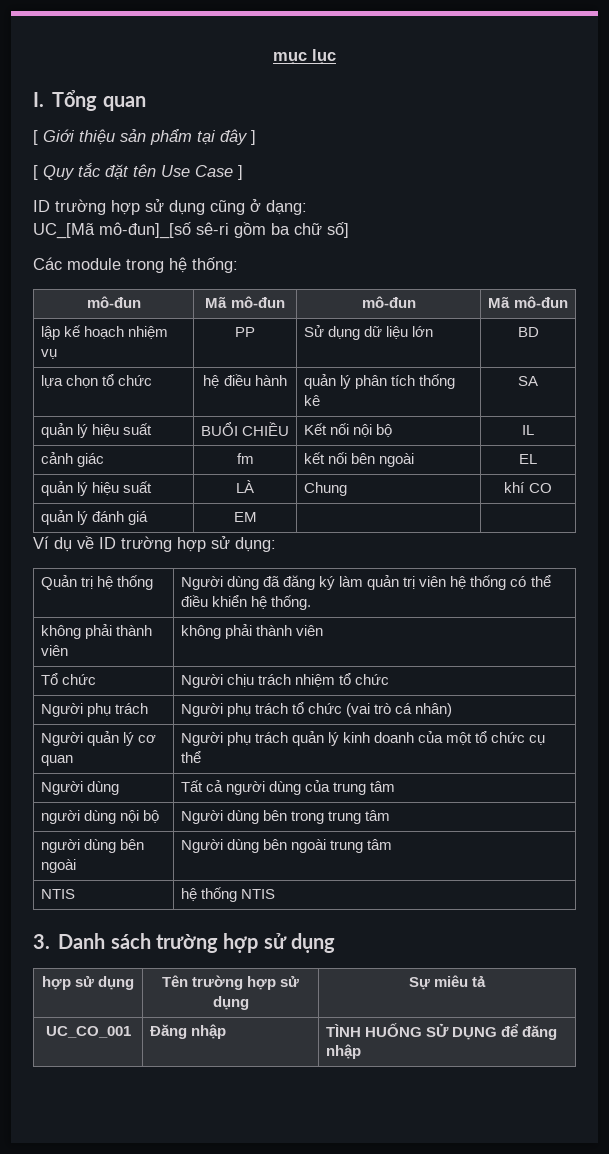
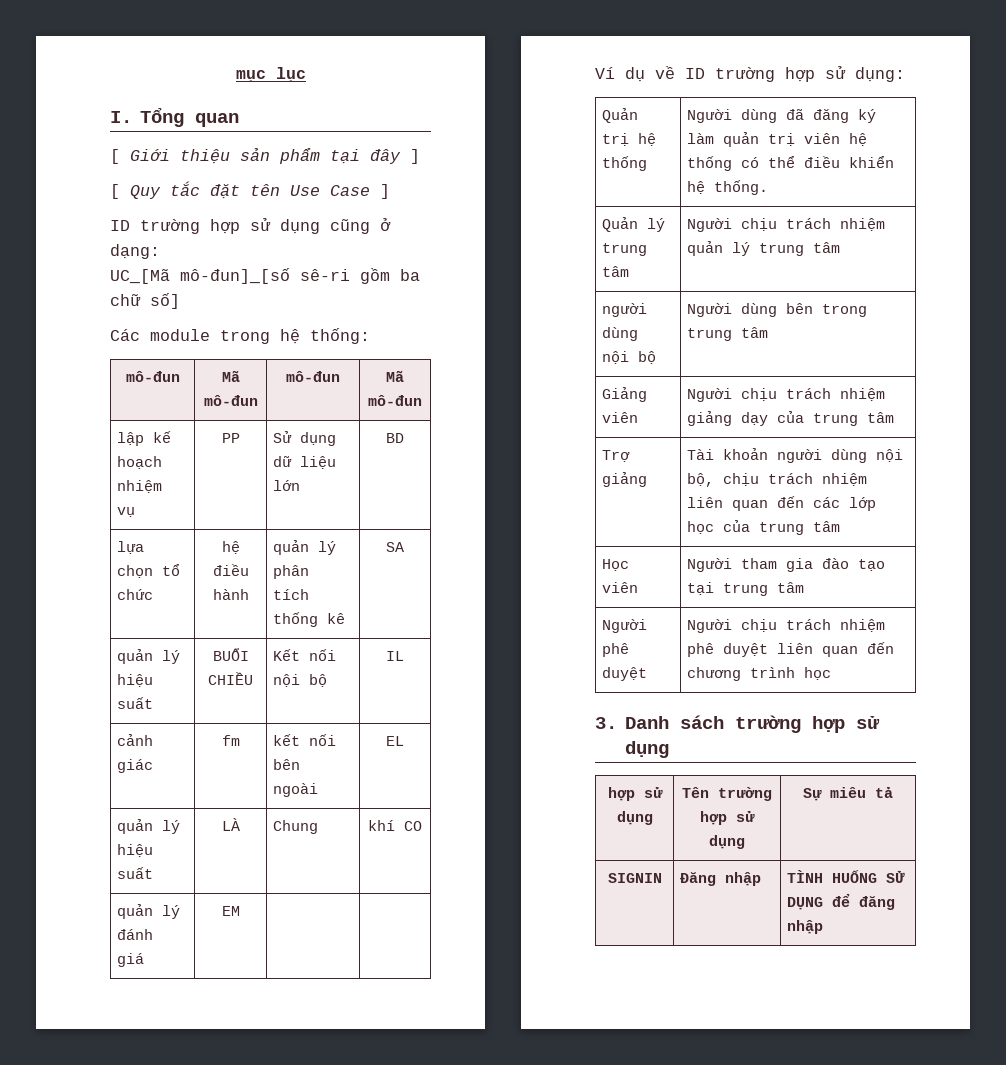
[40,624,153,639] [40,645,68,656] [180,624,324,639] [40,673,96,685] [180,673,390,688] [40,703,149,717] [180,702,453,717] [40,731,157,746] [40,755,73,766] [180,731,546,746] [180,751,201,763] [40,781,119,795] [180,780,331,795] không phải thành viên | không phải thành viên // Tổ chức | Người chịu trách nhiệm tổ chức // Người phụ trách | Người phụ trách tổ chức (vai trò cá nhân) // Người quản lý cơ quan | Người phụ trách quản lý kinh doanh của một tổ chức cụ thể // Người dùng | Tất cả người dùng của -> [602,217,666,232] [602,243,648,256] [602,266,630,277] [687,218,886,232] [687,241,751,256] Quản lý trung tâm | Người chịu trách nhiệm quản lý
[40,839,145,853] [40,859,76,873] [180,839,393,853] [40,889,75,899] [180,887,276,902] người dùng bên ngoài | Người dùng bên ngoài trung tâm // NTIS | hệ thống NTIS -> [602,387,648,402] [602,412,639,423] [687,388,886,402] [687,411,895,426] [602,450,631,462] [602,472,648,487] [687,448,904,463] [687,473,868,487] [687,496,877,511] [687,520,841,535] [602,559,630,571] [602,582,639,593] [687,558,886,572] [687,582,805,596] [602,619,648,633] [602,643,630,657] [602,667,648,681] [687,619,886,633] [687,642,895,657] [687,667,832,681] Giảng viên | Người chịu trách nhiệm giảng dạy của trung tâm // Trợ giảng | Tài khoản người dùng nội bộ, chịu trách nhiệm liên quan đến các lớp học của trung tâm // Học viên | Người tham gia đào tạo tại trung tâm // Người phê duyệt | Người chịu trách nhiệm phê duyệt liên quan đến chương trình học
[45,1026,131,1038] UC_CO_001 -> [607,873,662,883] SIGNIN

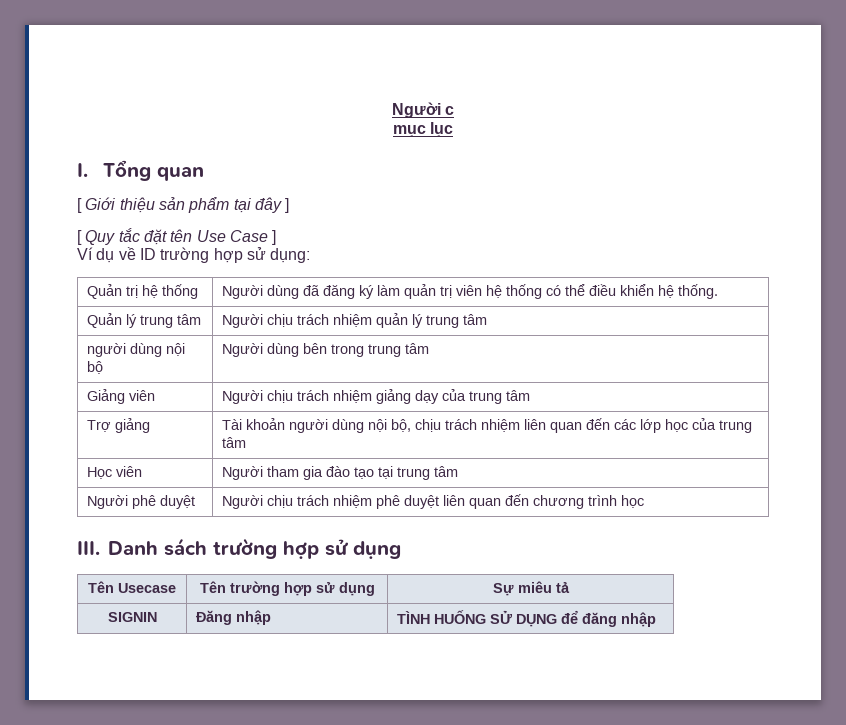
(235, 76) none -> [391,102,455,118] Người c //
[110,218,391,234] [110,244,160,259] [110,268,420,284] [110,293,180,309] [110,328,370,344] [125,371,180,382] [221,370,240,382] [203,395,258,406] [286,371,340,382] [386,370,404,382] [368,395,422,406] [117,431,172,446] [117,456,163,469] [117,480,163,493] [117,507,136,517] [221,433,240,443] [273,431,337,446] [273,456,337,469] [273,480,301,491] [386,433,404,443] [117,541,145,554] [117,564,181,578] [117,589,154,600] [221,541,240,554] [212,564,249,576] [212,589,249,600] [273,540,337,555] [273,565,310,579] [273,589,310,600] [273,612,346,627] [386,542,404,552] [117,649,181,664] [117,674,154,687] [117,697,154,709] [212,648,249,661] [208,672,253,685] [273,649,337,661] [273,674,328,687] [386,651,404,661] [117,734,154,746] [117,759,154,773] [221,735,240,746] [273,734,337,746] [273,759,301,770] [273,783,319,797] [386,736,404,746] [117,819,181,834] [117,844,154,857] [117,867,154,879] [221,818,240,831] [273,820,319,834] [368,820,422,831] [117,904,181,919] [117,929,154,940] [117,953,145,967] [221,906,240,916] // ID trường hợp sử dụng cũng ở dạng: // UC_[Mã mô-đun]_[số sê-ri gồm ba chữ số] // Các module trong hệ thống: // mô-đun | Mã mô-đun | mô-đun | Mã mô-đun // lập kế hoạch nhiệm vụ | PP | Sử dụng dữ liệu lớn | BD // lựa chọn tổ chức | hệ điều hành | quản lý phân tích thống kê | SA // quản lý hiệu suất | BUỔI CHIỀU | Kết nối nội bộ | IL // cảnh giác | fm | kết nối bên ngoài | EL // quản lý hiệu suất | LÀ | Chung | khí CO // quản lý đánh giá | EM | | -> (277, 237) none
[595,717,617,729] 3. -> [77,541,100,555] III.
[607,787,663,801] [616,811,653,825] hợp sử dụng -> [88,581,176,593] Tên Usecase

